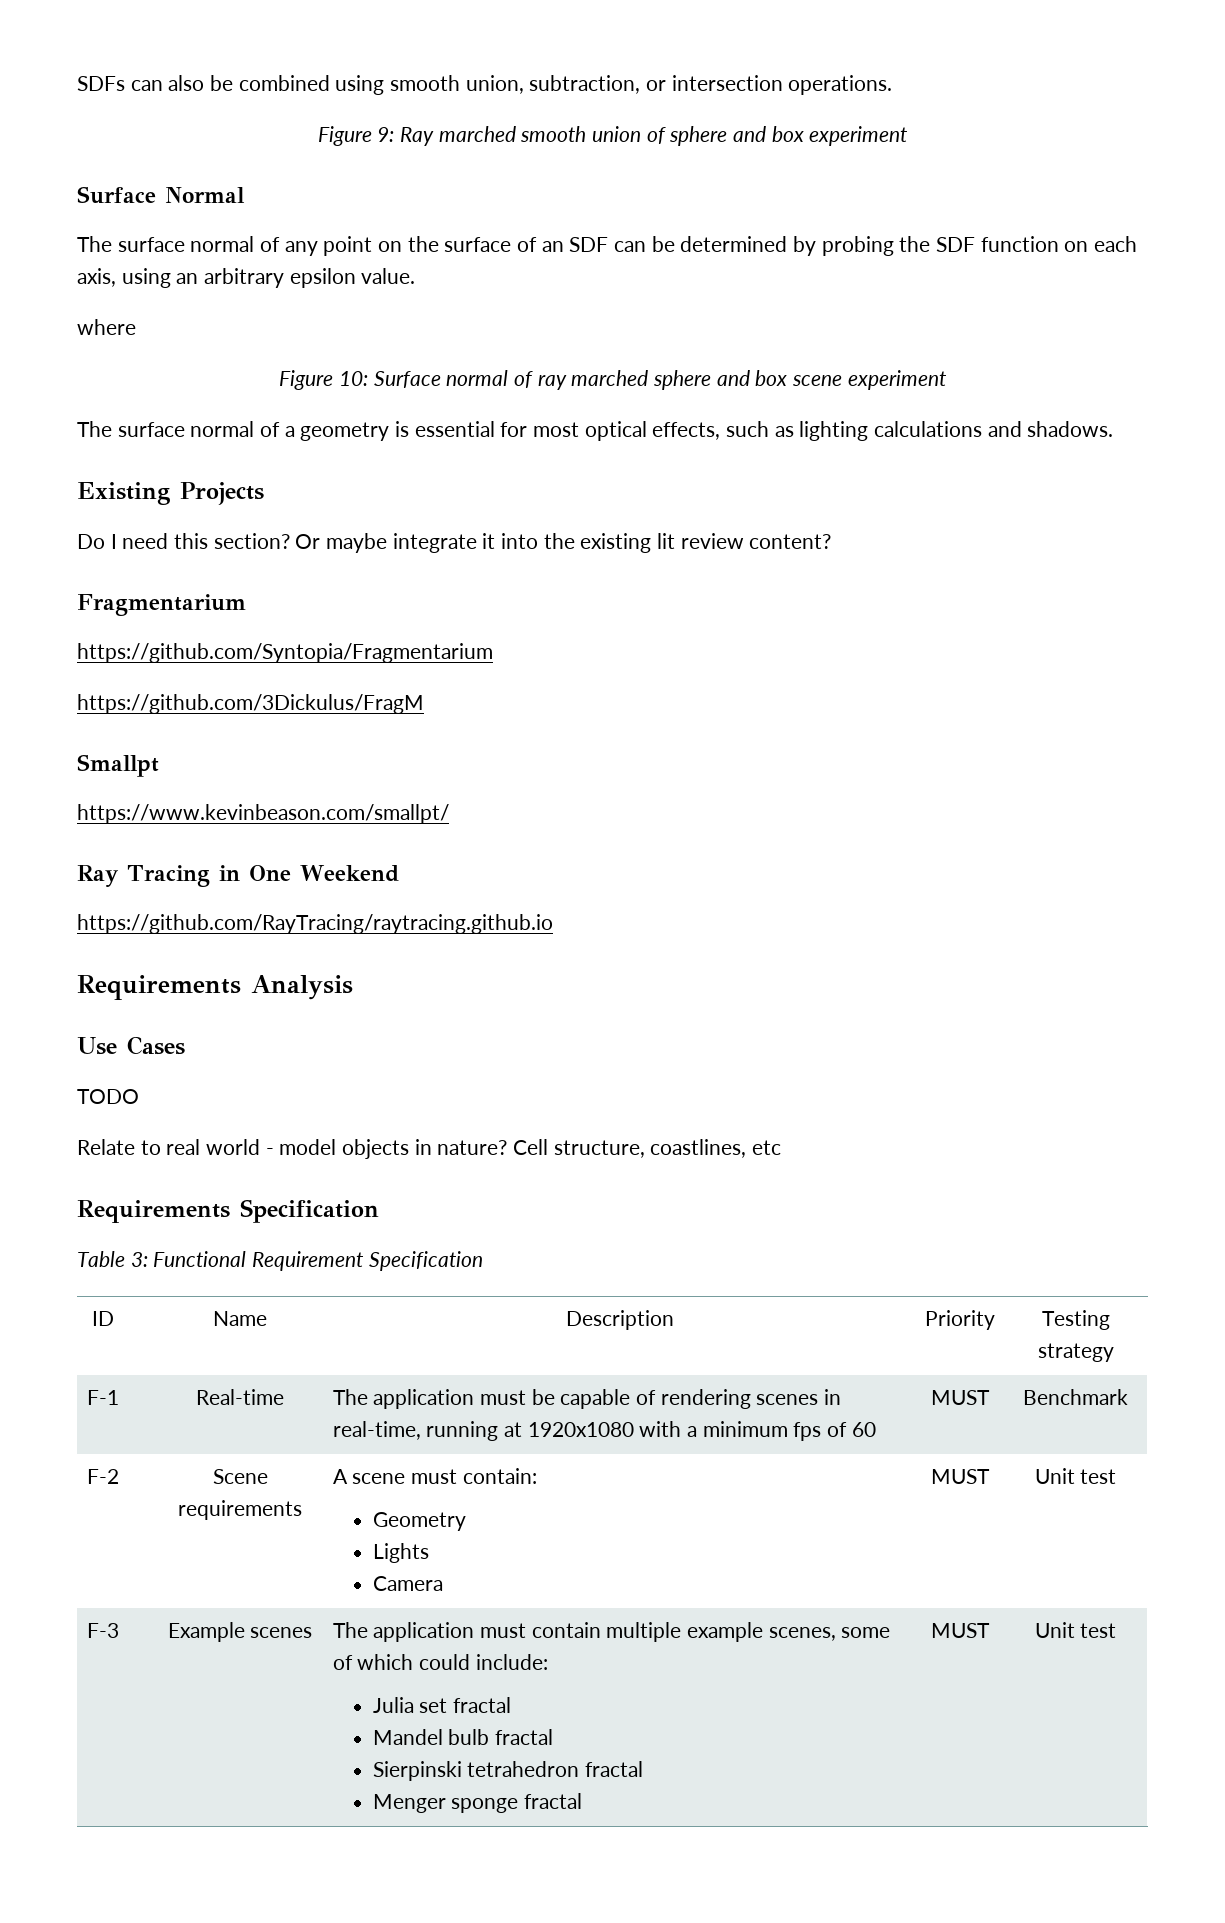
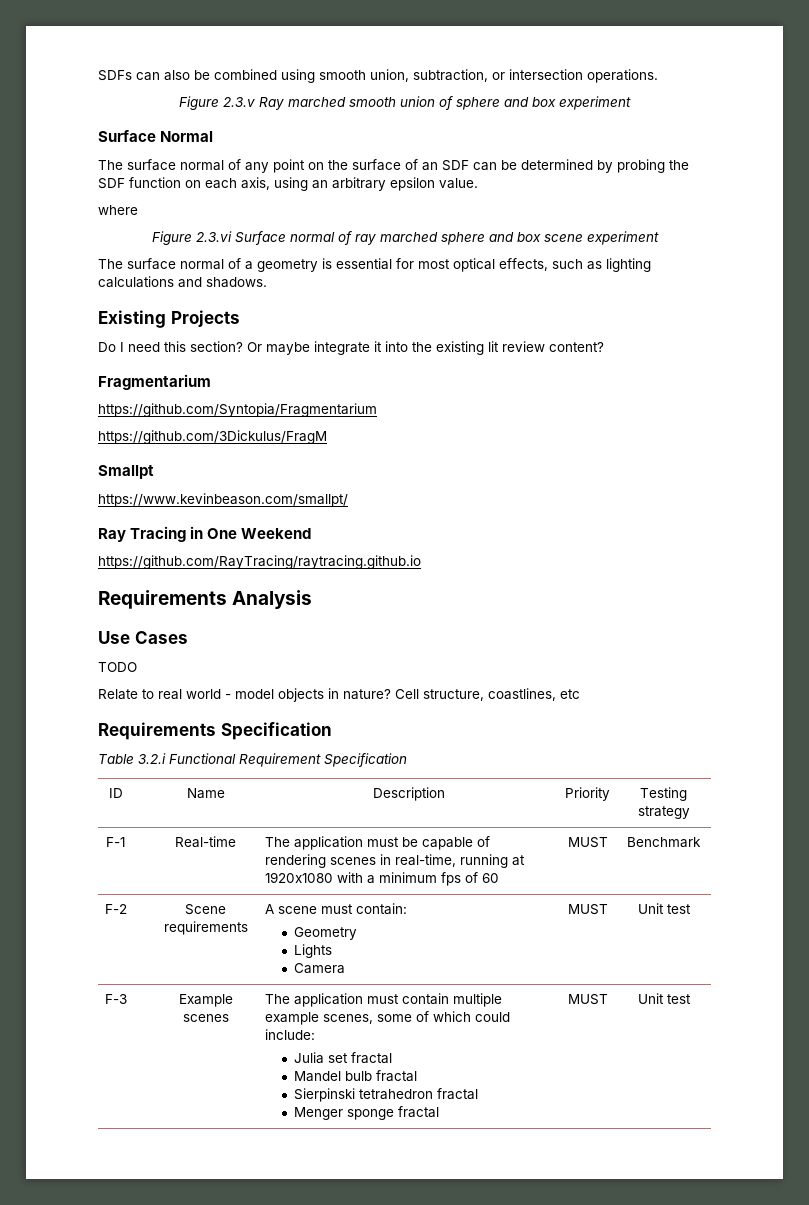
[377,127,395,142] 9: -> [223,97,255,107] 2.3.v
[338,371,368,386] 10: -> [195,231,232,242] 2.3.vi
[130,1252,148,1267] 3: -> [138,753,166,764] 3.2.i

